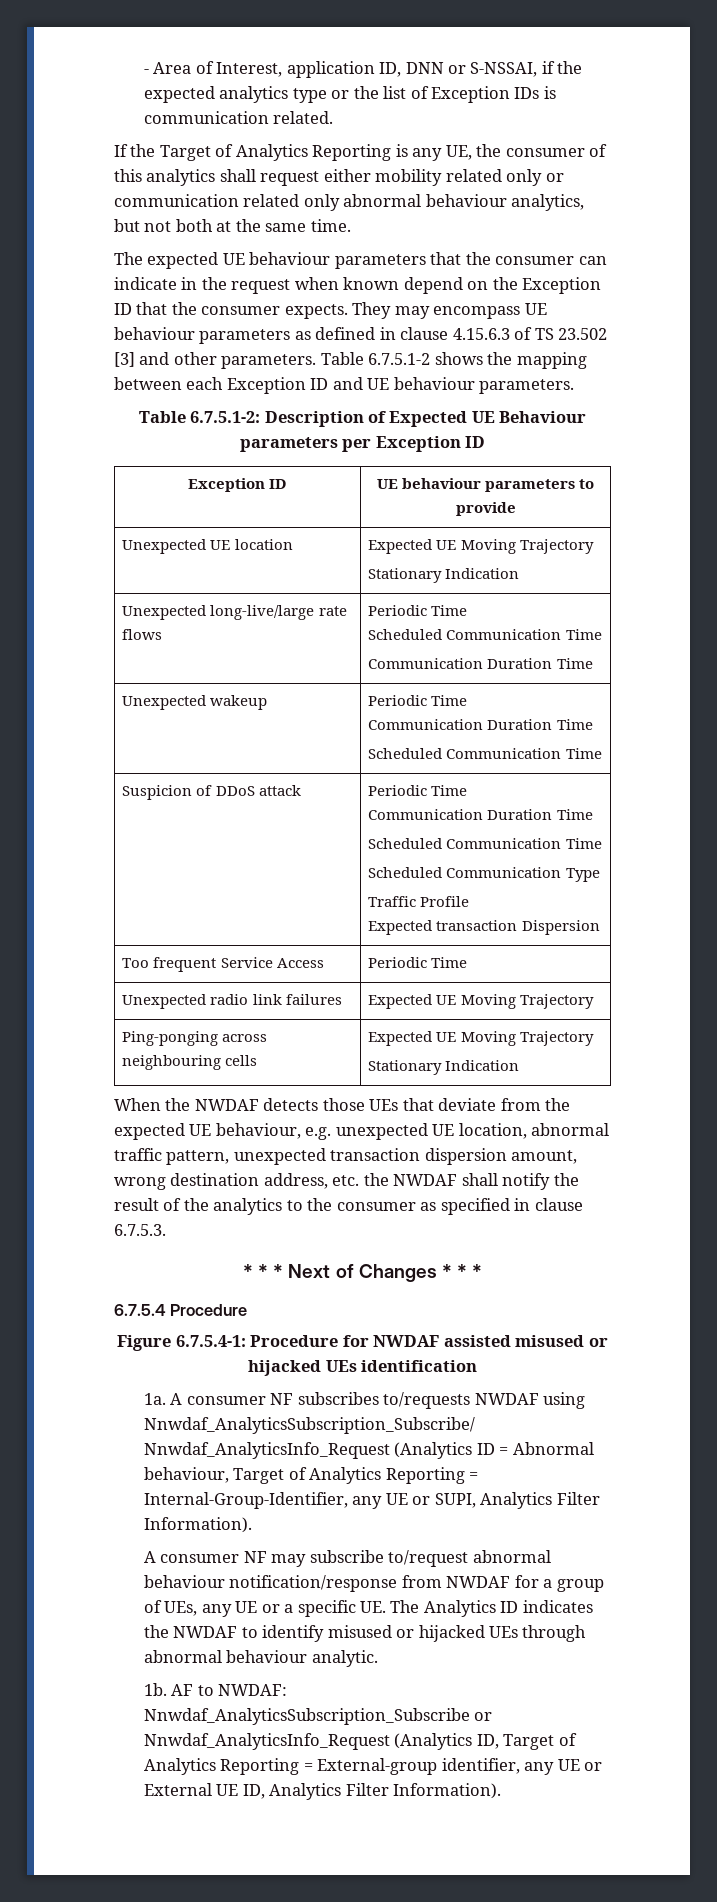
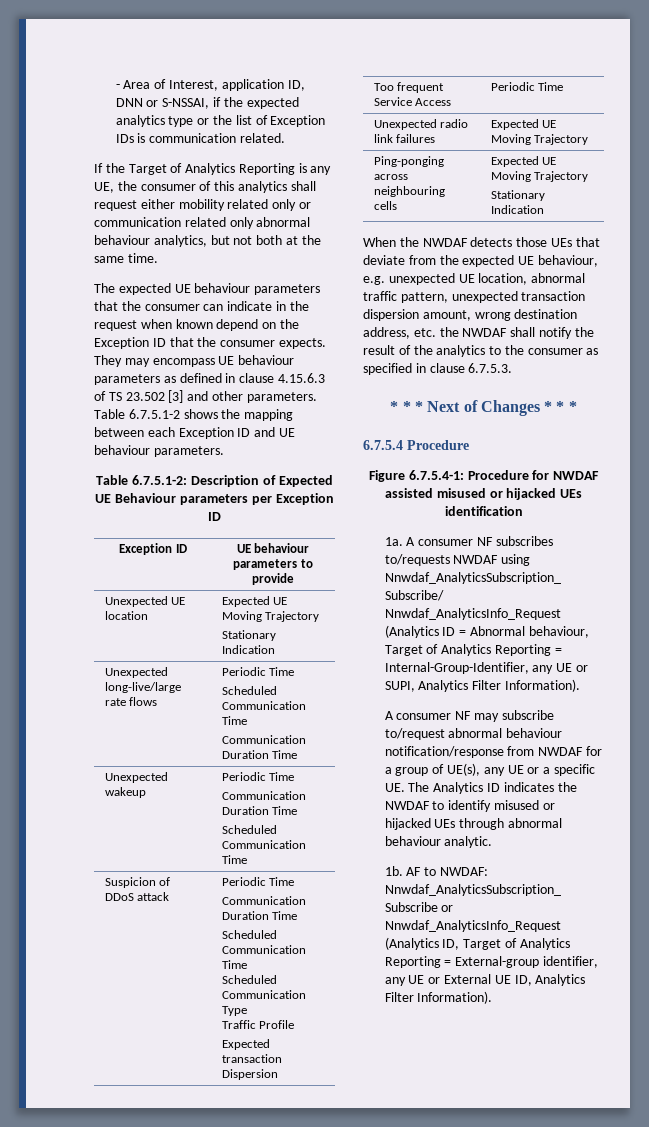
[164,1601,198,1616] UEs, -> [446,763,480,776] UE(s),

